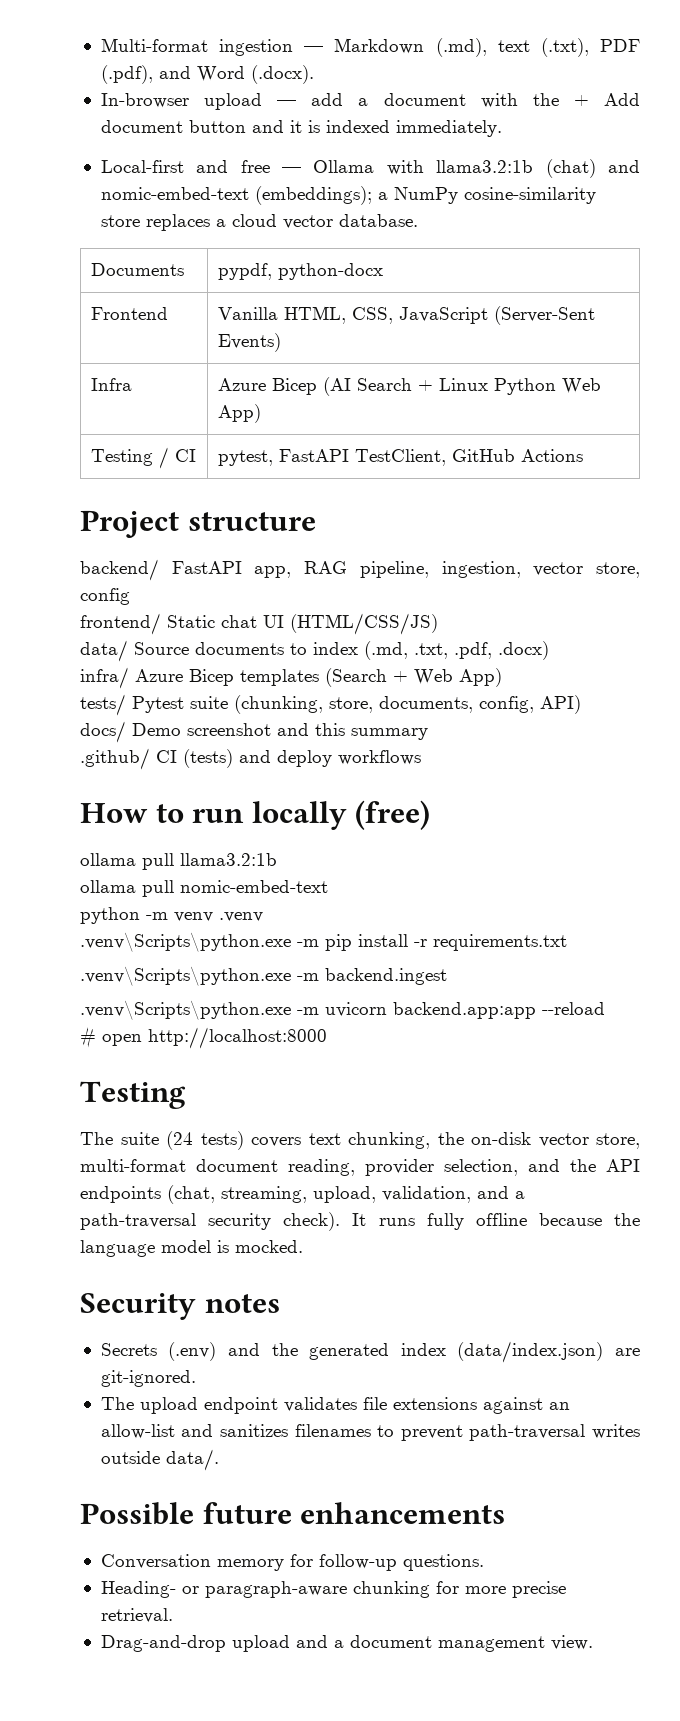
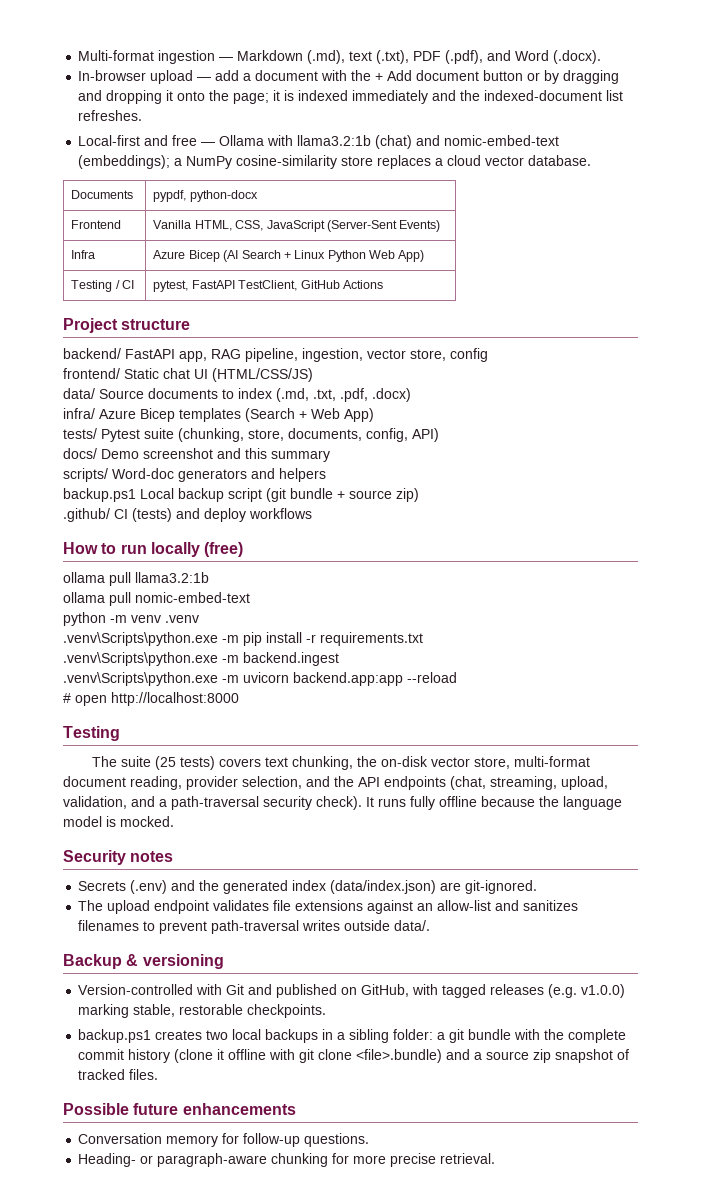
[251,120,502,137] and it is indexed immediately. -> [527,70,620,84] [78,90,624,104] [78,110,143,121] or by dragging and dropping it onto the page; it is indexed immediately and the indexed-document list refreshes.
(428, 734) none -> [63,468,326,482] [63,488,419,502] // scripts/ Word-doc generators and helpers // backup.ps1 Local backup script (git bundle + source zip)
[166,1131,193,1150] (24 -> [155,756,177,770] (25
(219, 1460) none -> [63,954,224,969] [78,984,626,998] [78,1004,327,1018] [78,1029,627,1043] [78,1049,630,1063] [78,1069,159,1080] // Backup & versioning // Version-controlled with Git and published on GitHub, with tagged releases (e.g. v1.0.0) marking stable, restorable checkpoints. // backup.ps1 creates two local backups in a sibling folder: a git bundle with the complete commit history (clone it offline with git clone <file>.bundle) and a source zip snapshot of tracked files.
[100,1635,593,1652] // Drag-and-drop upload and a document management view. -> (496, 1158) none

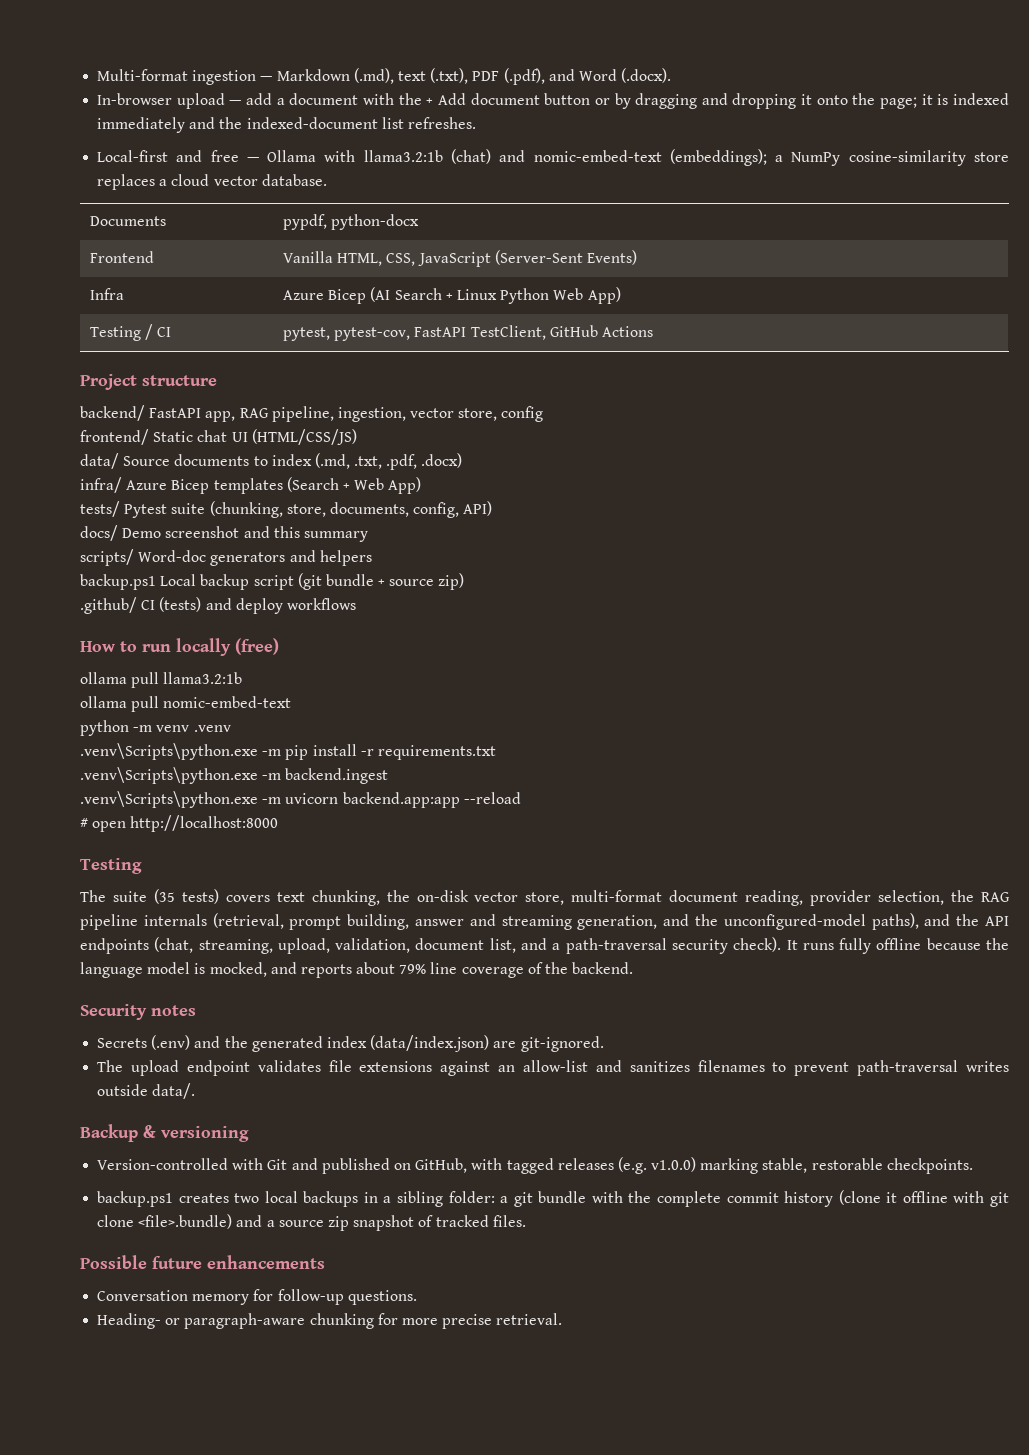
(189, 286) none -> [334,327,411,341] pytest-cov,
[155,756,177,770] (25 -> [153,889,175,904] (35
(302, 782) none -> [951,890,1011,902] [80,913,919,930] the RAG pipeline internals (retrieval, prompt building, answer and streaming generation, and the unconfigured-model paths),
(127, 802) none -> [415,938,516,953] document list,
[120,816,174,827] mocked. -> [209,962,634,978] mocked, and reports about 79% line coverage of the backend.

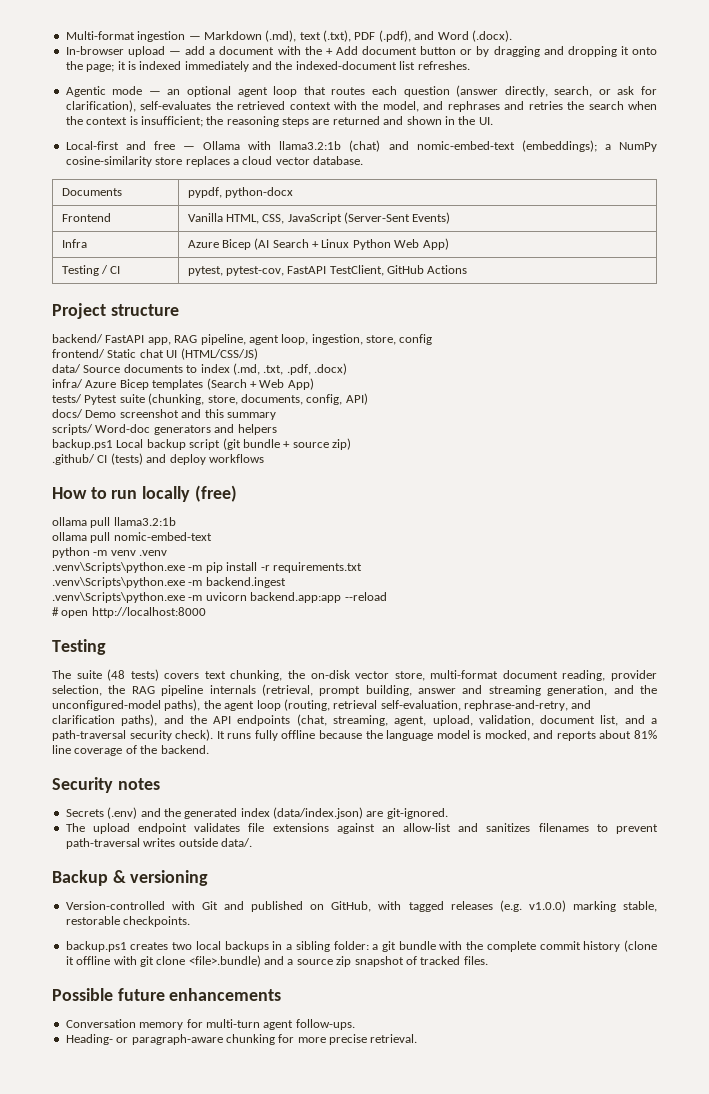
(476, 123) none -> [65,85,657,97] [65,100,657,112] [65,116,493,127] // Agentic mode — an optional agent loop that routes each question (answer directly, search, or ask for clarification), self-evaluates the retrieved context with the model, and rephrases and retries the search when the context is insufficient; the reasoning steps are returned and shown in the UI.
[337,407,455,422] ingestion, vector -> [248,334,363,345] agent loop, ingestion,
[153,889,175,904] (35 -> [107,669,126,681] (48
(919, 921) none -> [203,699,592,711] [52,714,158,726] the agent loop (routing, retrieval self-evaluation, rephrase-and-retry, and clarification paths),
(273, 946) none -> [394,716,427,726] agent,
[399,964,427,974] 79% -> [634,730,657,739] 81%
[277,1289,417,1305] follow-up questions. -> [205,1019,355,1030] multi-turn agent follow-ups.

